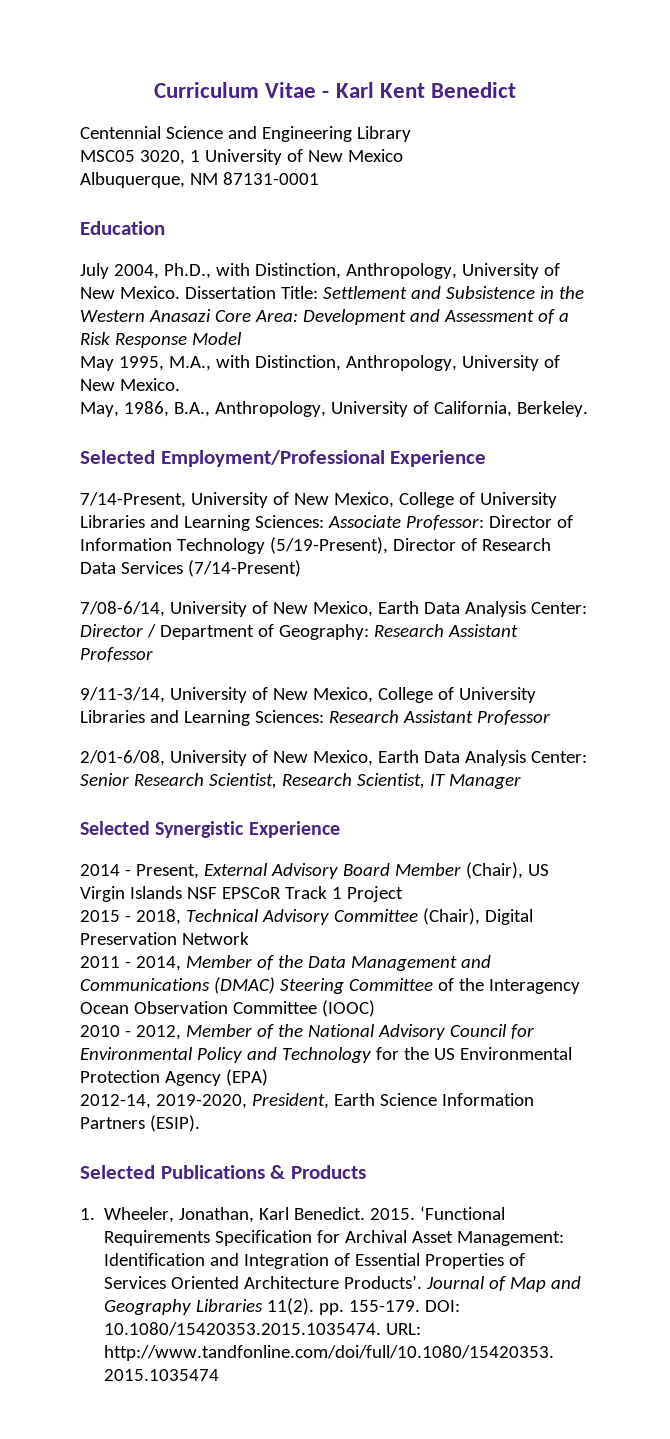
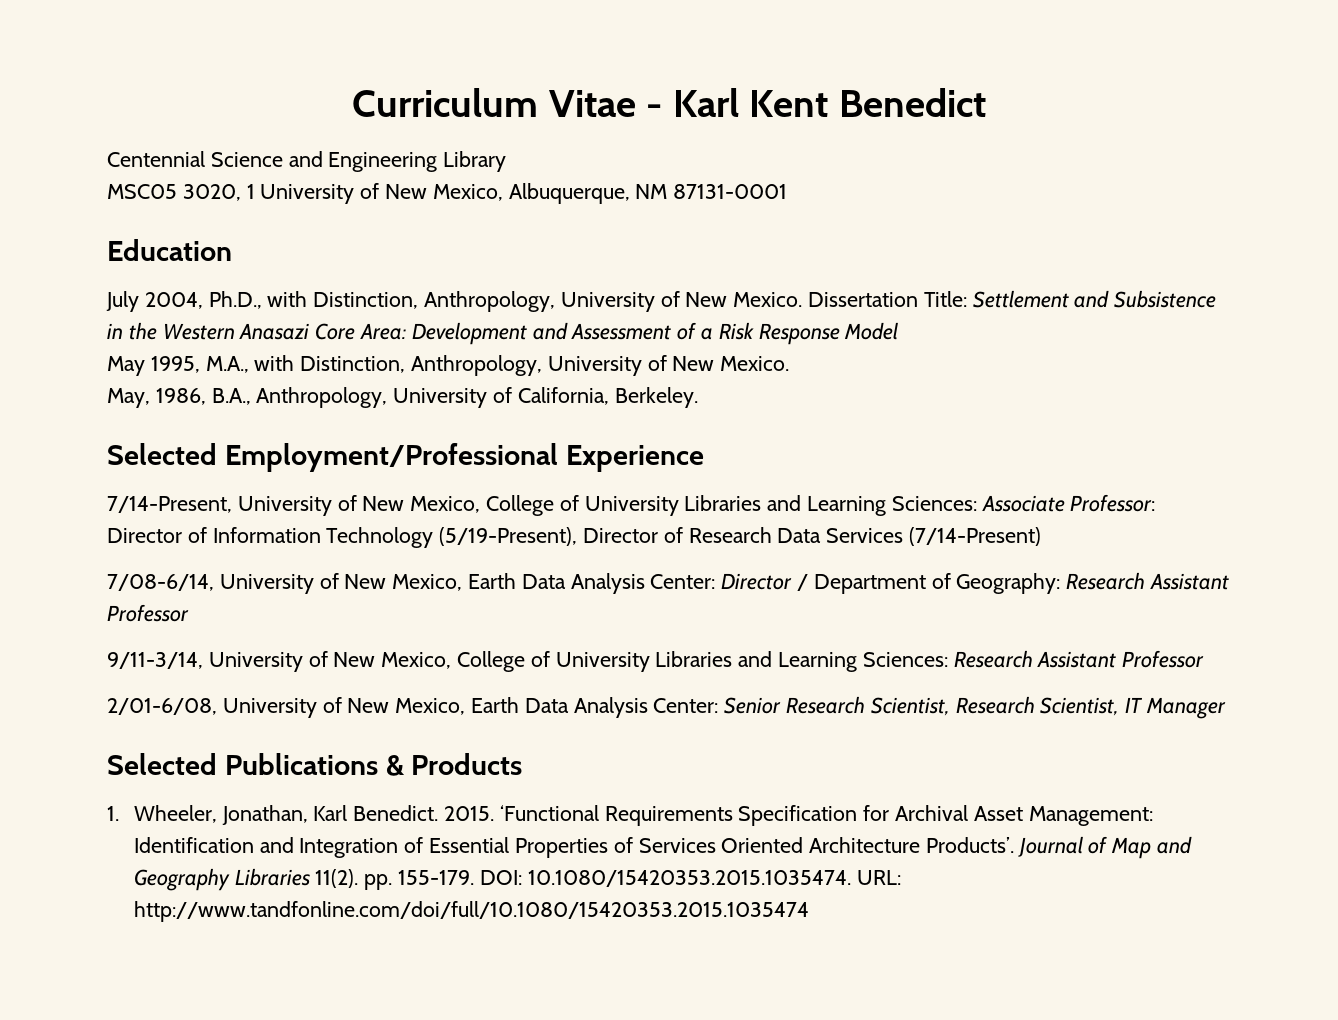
[347,149,403,162] Mexico // -> [432,184,503,201] Mexico,
[80,821,340,838] [80,862,549,879] [80,886,403,902] [80,908,533,925] [80,932,249,945] [80,955,491,971] [80,977,580,994] [80,1000,375,1017] [80,1024,534,1040] [80,1047,572,1063] [80,1069,268,1086] [80,1093,534,1109] [80,1115,200,1132] // Selected Synergistic Experience // 2014 - Present, External Advisory Board Member (Chair), US Virgin Islands NSF EPSCoR Track 1 Project // 2015 - 2018, Technical Advisory Committee (Chair), Digital Preservation Network // 2011 - 2014, Member of the Data Management and Communications (DMAC) Steering Committee of the Interagency Ocean Observation Committee (IOOC) // 2010 - 2012, Member of the National Advisory Council for Environmental Policy and Technology for the US Environmental Protection Agency (EPA) // 2012-14, 2019-2020, President, Earth Science Information Partners (ESIP). -> (1227, 708) none

